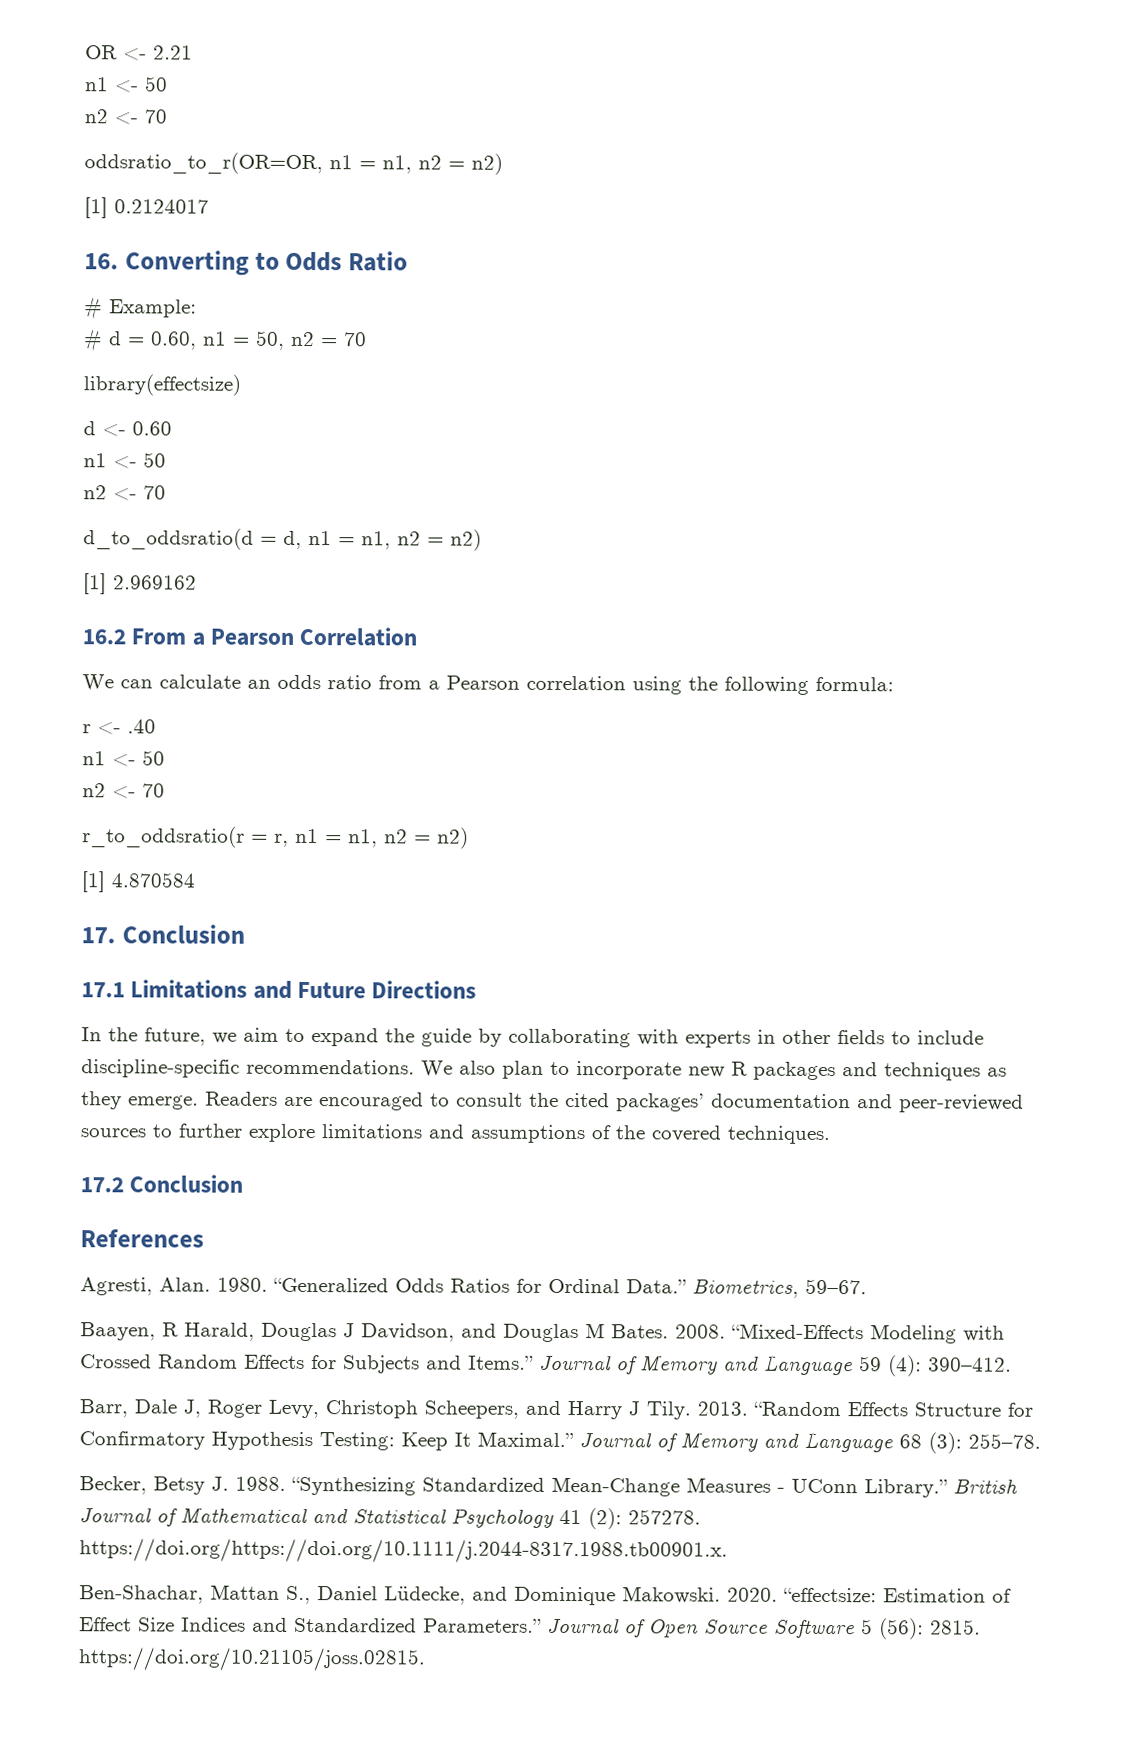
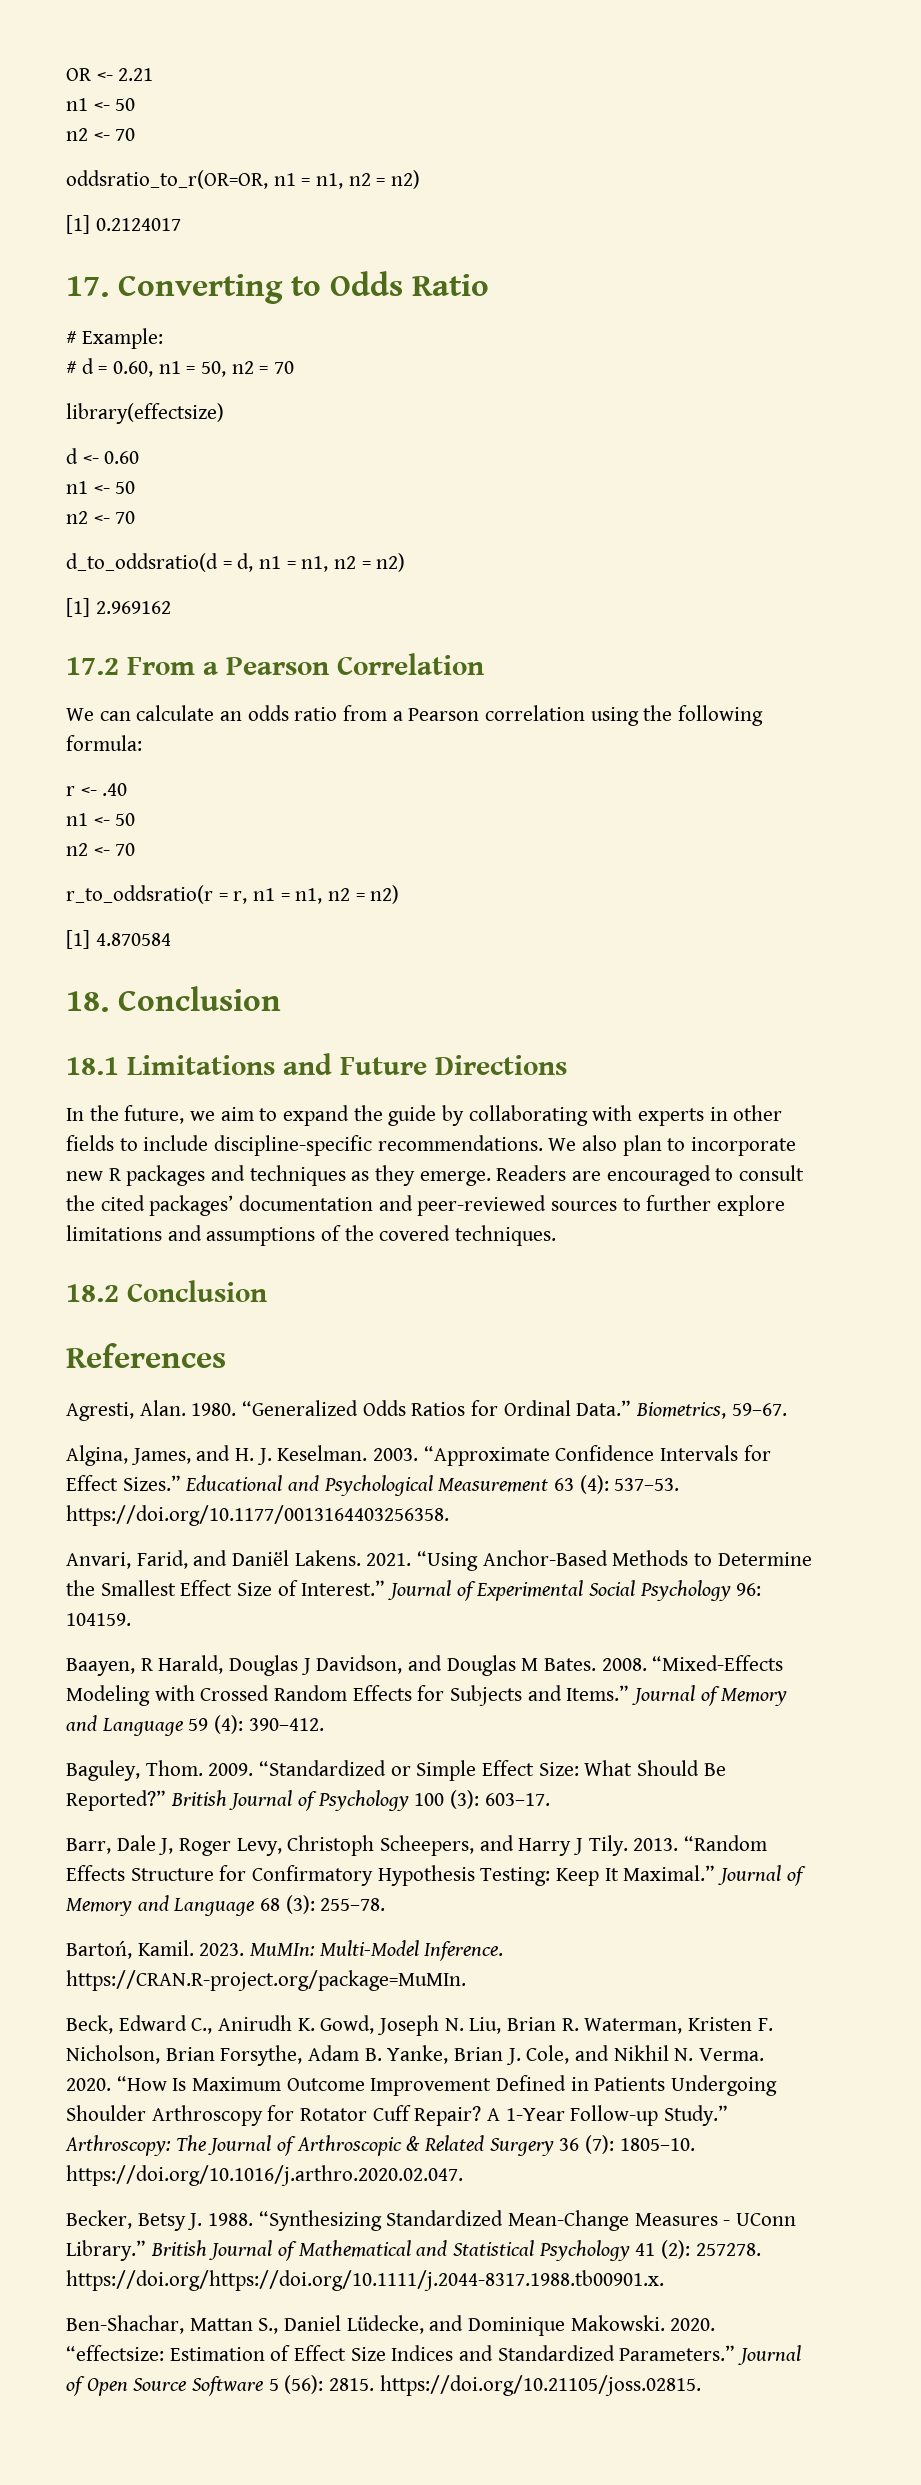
[84,253,119,270] 16. -> [66,276,109,297] 17.
[82,629,126,645] 16.2 -> [66,657,119,675] 17.2
[81,924,245,944] [81,982,125,998] 17. Conclusion // 17.1 -> [66,986,281,1012] [66,1057,119,1075] 18. Conclusion // 18.1
[80,1177,124,1193] 17.2 -> [66,1284,119,1302] 18.2
(867, 1286) none -> [66,1445,771,1466] [66,1475,680,1496] [66,1505,449,1526] [66,1550,812,1571] [66,1580,762,1601] [66,1613,131,1626] // Algina, James, and H. J. Keselman. 2003. “Approximate Confidence Intervals for Effect Sizes.” Educational and Psychological Measurement 63 (4): 537–53. https://doi.org/10.1177/0013164403256358. // Anvari, Farid, and Daniël Lakens. 2021. “Using Anchor-Based Methods to Determine the Smallest Effect Size of Interest.” Journal of Experimental Social Psychology 96: 104159.
(1012, 1364) none -> [66,1760,726,1781] [66,1790,550,1811] // Baguley, Thom. 2009. “Standardized or Simple Effect Size: What Should Be Reported?” British Journal of Psychology 100 (3): 603–17.
(1041, 1441) none -> [66,1940,504,1961] [66,1970,466,1991] [66,2015,773,2036] [66,2045,765,2066] [66,2075,778,2096] [66,2105,729,2126] [65,2135,695,2156] [66,2165,463,2186] // Bartoń, Kamil. 2023. MuMIn: Multi-Model Inference. https://CRAN.R-project.org/package=MuMIn. // Beck, Edward C., Anirudh K. Gowd, Joseph N. Liu, Brian R. Waterman, Kristen F. Nicholson, Brian Forsythe, Adam B. Yanke, Brian J. Cole, and Nikhil N. Verma. 2020. “How Is Maximum Outcome Improvement Defined in Patients Undergoing Shoulder Arthroscopy for Rotator Cuff Repair? A 1-Year Follow-up Study.” Arthroscopy: The Journal of Arthroscopic & Related Surgery 36 (7): 1805–10. https://doi.org/10.1016/j.arthro.2020.02.047.

